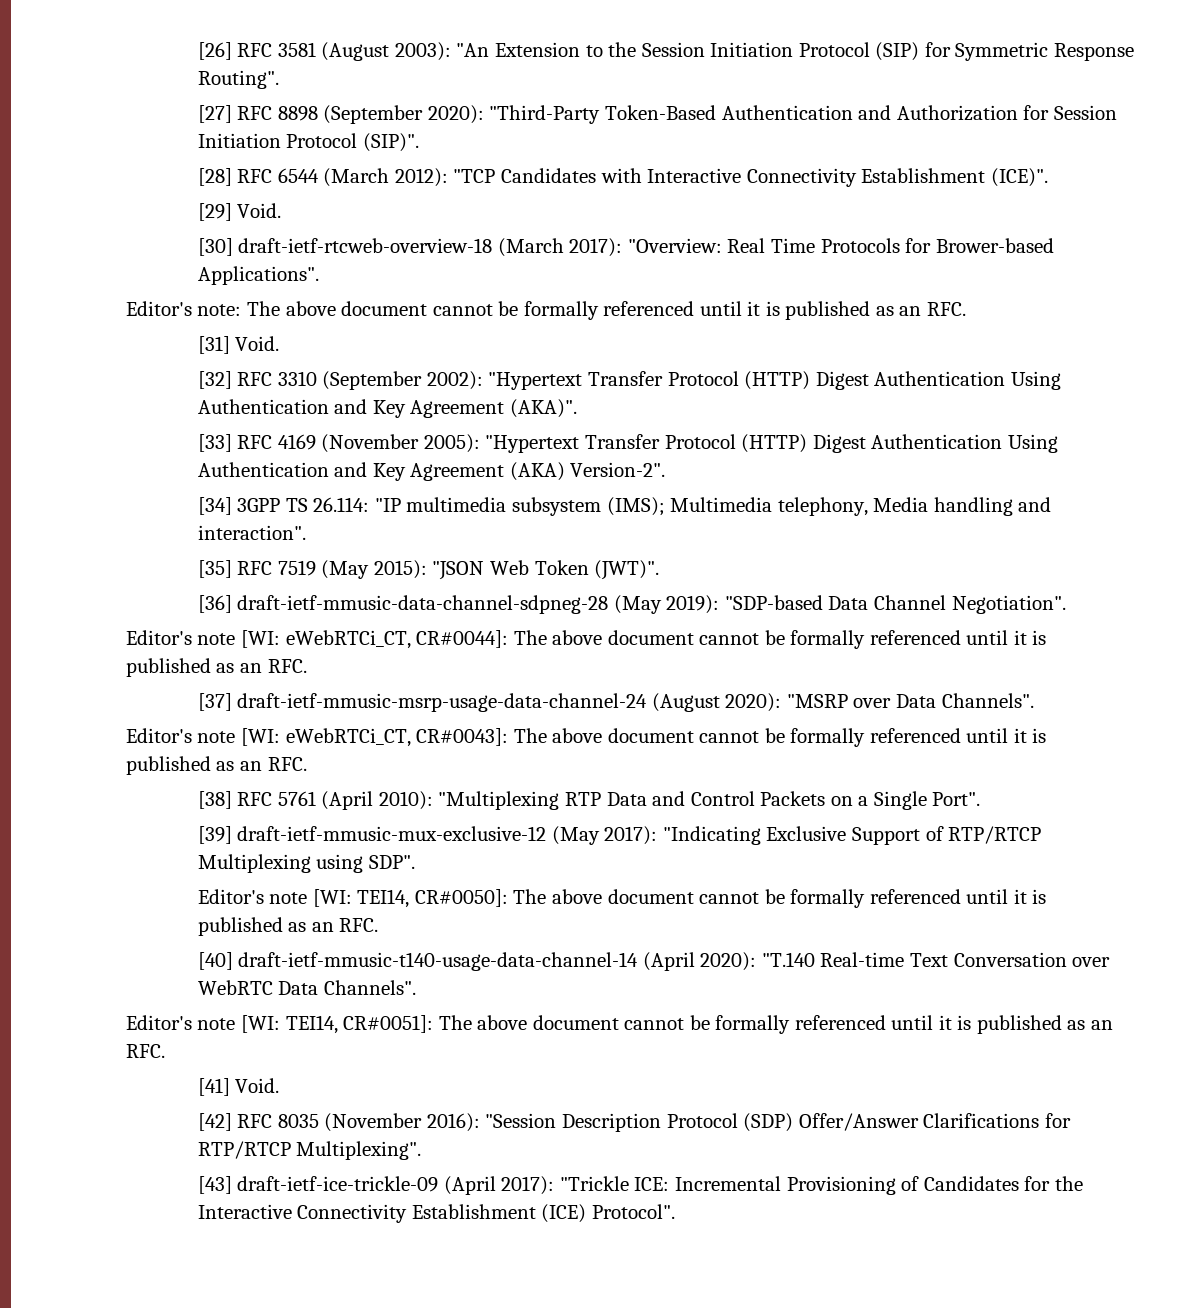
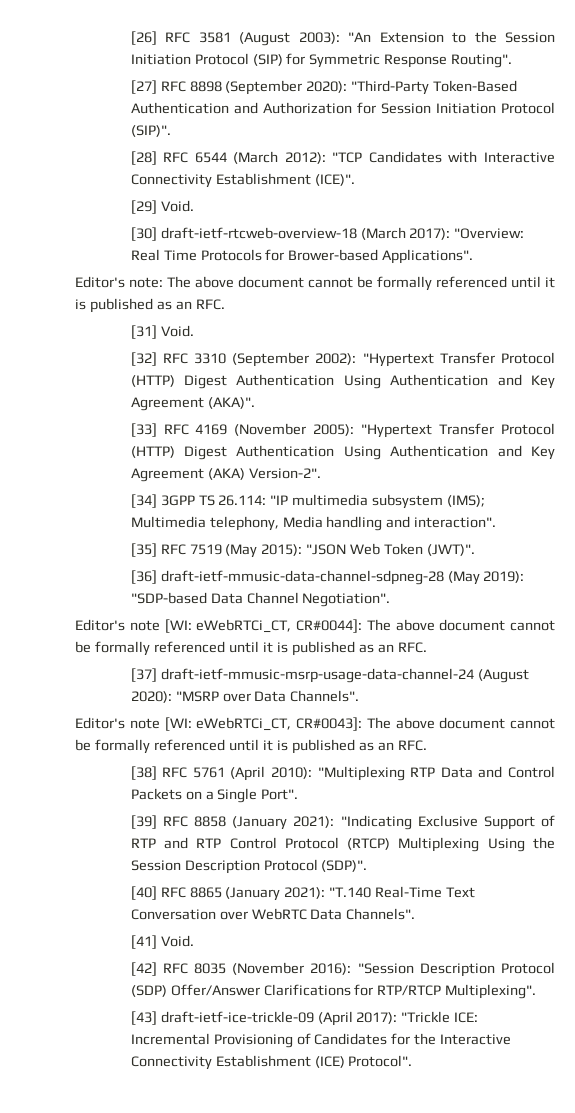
[237,826,1042,845] [197,854,415,873] [197,889,1047,908] [197,917,379,936] [197,952,905,971] draft-ietf-mmusic-mux-exclusive-12 (May 2017): "Indicating Exclusive Support of RTP/RTCP Multiplexing using SDP". // Editor's note [WI: TEI14, CR#0050]: The above document cannot be formally referenced until it is published as an RFC. // [40] draft-ietf-mmusic-t140-usage-data-channel-14 (April 2020): "T.140 Real-time -> [162,815,556,830] [130,837,555,852] [130,859,368,874] [130,886,443,901] RFC 8858 (January 2021): "Indicating Exclusive Support of RTP and RTP Control Protocol (RTCP) Multiplexing Using the Session Description Protocol (SDP)". // [40] RFC 8865 (January 2021): "T.140 Real-Time
[125,1015,1113,1034] [125,1044,165,1058] // Editor's note [WI: TEI14, CR#0051]: The above document cannot be formally referenced until it is published as an RFC. -> (416, 914) none

